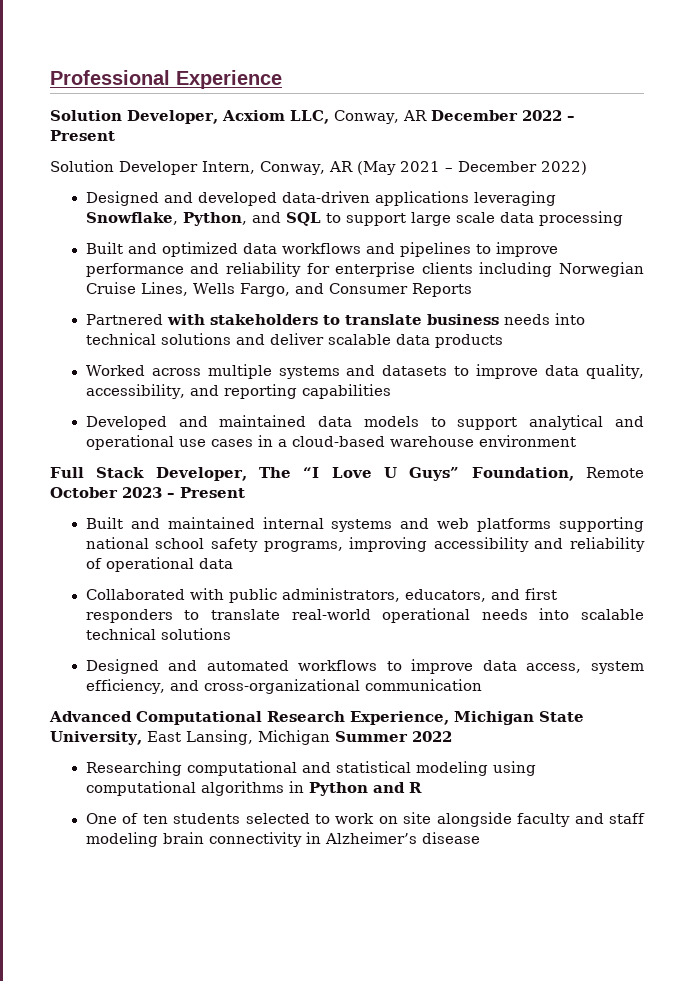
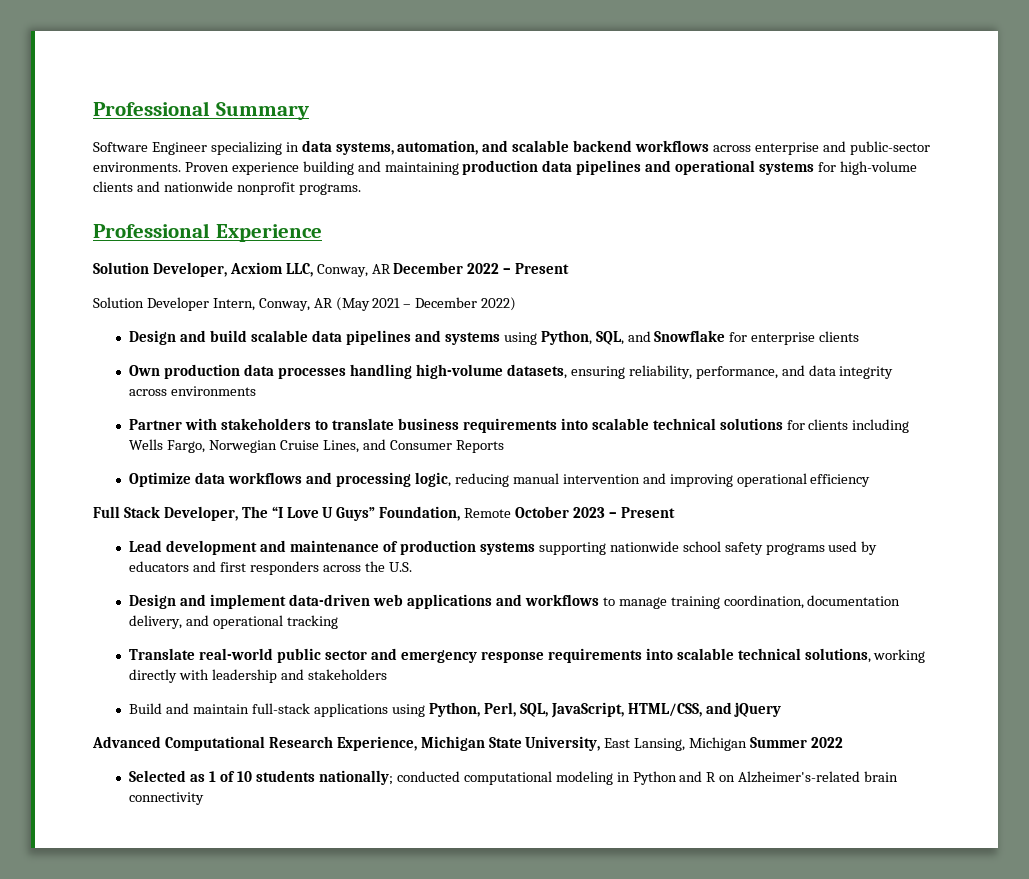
[50,70,170,85] Professional -> [93,101,309,120] [93,140,930,155] [93,160,917,175] [93,181,361,195] [93,223,210,238] Professional Summary // Software Engineer specializing in data systems, automation, and scalable backend workflows across enterprise and public-sector environments. Proven experience building and maintaining production data pipelines and operational systems for high-volume clients and nationwide nonprofit programs. // Professional
[85,191,556,206] [85,211,623,226] [85,242,558,257] [85,262,644,277] [85,282,472,297] [85,314,163,325] Designed and developed data-driven applications leveraging Snowflake, Python, and SQL to support large scale data processing // Built and optimized data workflows and pipelines to improve performance and reliability for enterprise clients including Norwegian Cruise Lines, Wells Fargo, and Consumer Reports // Partnered -> [129,330,860,345] [129,364,894,379] [129,386,257,396] [129,419,183,430] Design and build scalable data pipelines and systems using Python, SQL, and Snowflake for enterprise clients // Own production data processes handling high-volume datasets, ensuring reliability, performance, and data integrity across environments // Partner
[503,313,585,325] [85,333,503,348] [85,364,645,379] [85,384,391,399] [85,415,644,430] [85,435,576,450] needs into technical solutions and deliver scalable data products // Worked across multiple systems and datasets to improve data quality, accessibility, and reporting capabilities // Developed and maintained data models to support analytical and operational use cases in a cloud-based warehouse environment -> [462,418,910,433] [129,439,504,453] [129,472,871,487] requirements into scalable technical solutions for clients including Wells Fargo, Norwegian Cruise Lines, and Consumer Reports // Optimize data workflows and processing logic, reducing manual intervention and improving operational efficiency
[85,517,644,532] [85,537,645,552] [85,557,233,572] [85,588,557,603] [85,608,644,623] [85,628,231,640] [85,659,644,674] [85,679,482,694] Built and maintained internal systems and web platforms supporting national school safety programs, improving accessibility and reliability of operational data // Collaborated with public administrators, educators, and first responders to translate real-world operational needs into scalable technical solutions // Designed and automated workflows to improve data access, system efficiency, and cross-organizational communication -> [129,540,878,555] [129,561,412,575] [129,594,901,609] [129,615,339,629] [129,648,926,663] [129,669,388,683] [129,702,782,718] Lead development and maintenance of production systems supporting nationwide school safety programs used by educators and first responders across the U.S. // Design and implement data-driven web applications and workflows to manage training coordination, documentation delivery, and operational tracking // Translate real-world public sector and emergency response requirements into scalable technical solutions, working directly with leadership and stakeholders // Build and maintain full-stack applications using Python, Perl, SQL, JavaScript, HTML/CSS, and jQuery
[85,761,536,776] [85,781,422,796] [85,812,645,827] [85,832,480,847] Researching computational and statistical modeling using computational algorithms in Python and R // One of ten students selected to work on site alongside faculty and staff modeling brain connectivity in Alzheimer’s disease -> [129,770,899,785] [129,792,205,805] Selected as 1 of 10 students nationally; conducted computational modeling in Python and R on Alzheimer's-related brain connectivity

